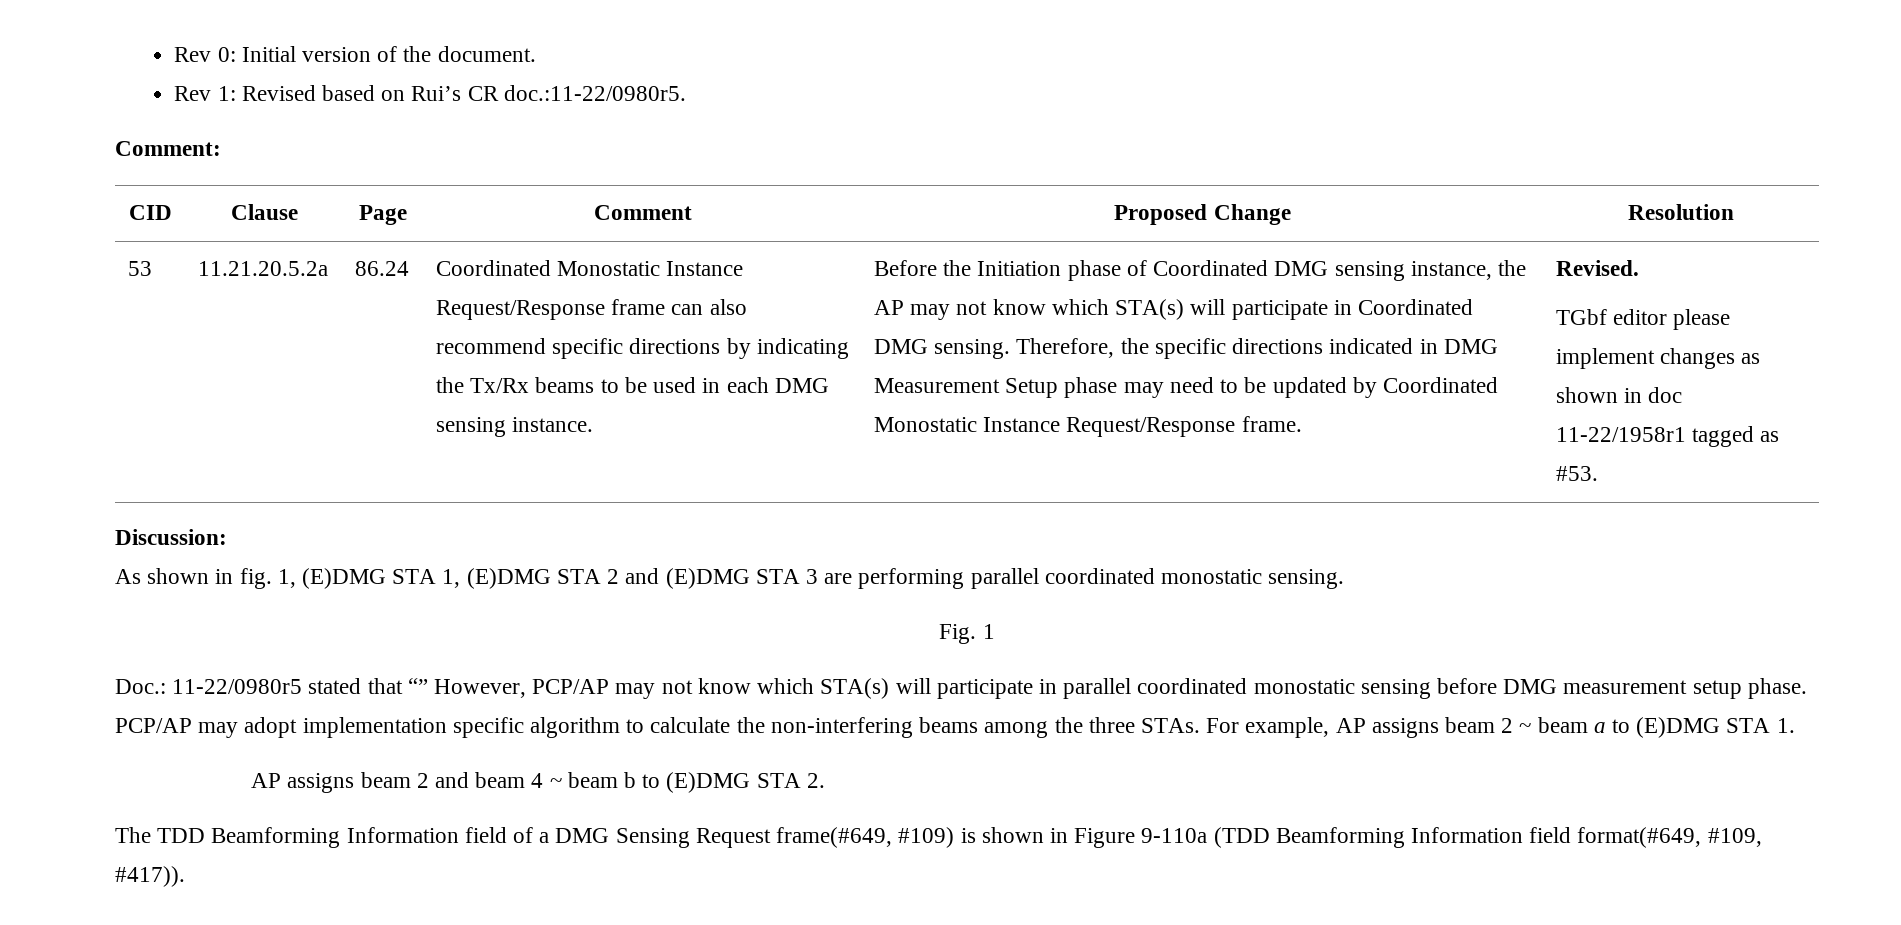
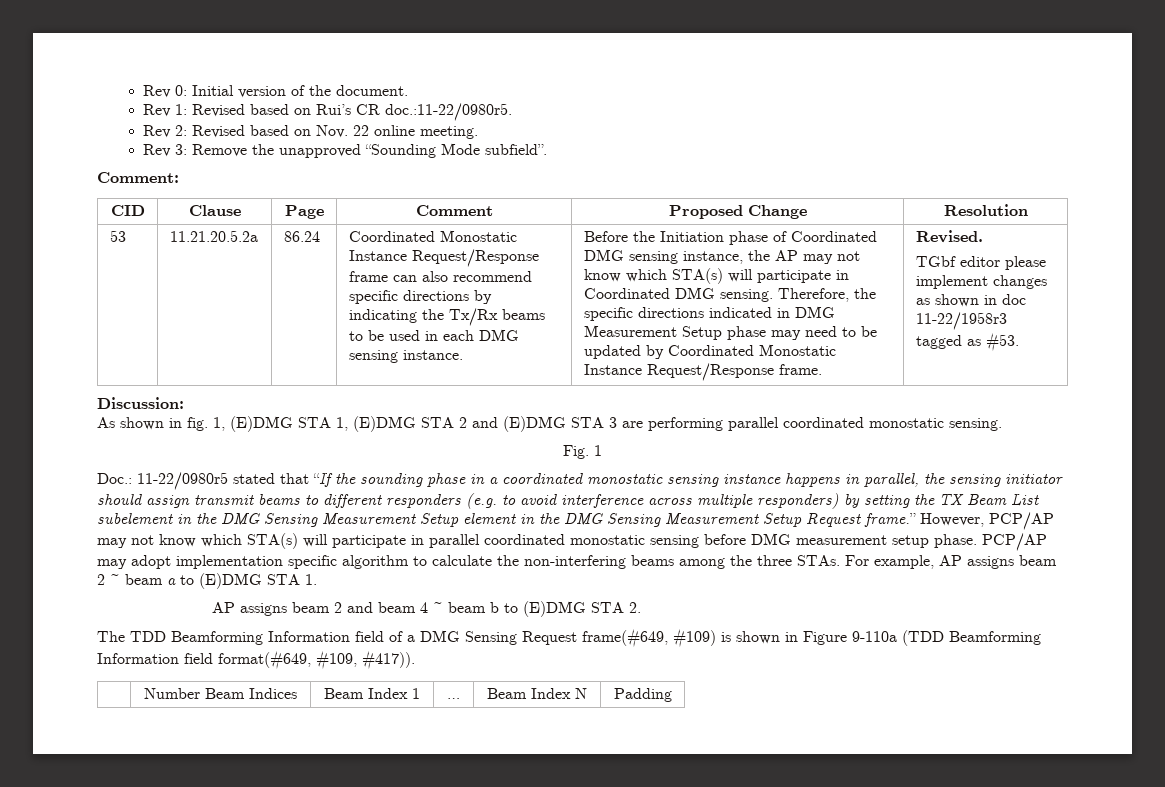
(686, 93) none -> [143,125,479,139] [143,143,548,158] // Rev 2: Revised based on Nov. 22 online meeting. // Rev 3: Remove the unapproved “Sounding Mode subfield”.
[1556,427,1687,442] 11-22/1958r1 -> [915,312,1007,330] 11-22/1958r3
[407,678,428,694] “” -> [313,473,1063,487] [97,493,1039,509] [97,513,916,527] “If the sounding phase in a coordinated monostatic sensing instance happens in parallel, the sensing initiator should assign transmit beams to different responders (e.g. to avoid interference across multiple responders) by setting the TX Beam List subelement in the DMG Sensing Measurement Setup element in the DMG Sensing Measurement Setup Request frame.”
(185, 876) none -> [144,688,297,699] [324,688,420,699] [447,698,460,699] [487,688,587,699] [613,688,672,702] // | Number Beam Indices | Beam Index 1 | … | Beam Index N | Padding

